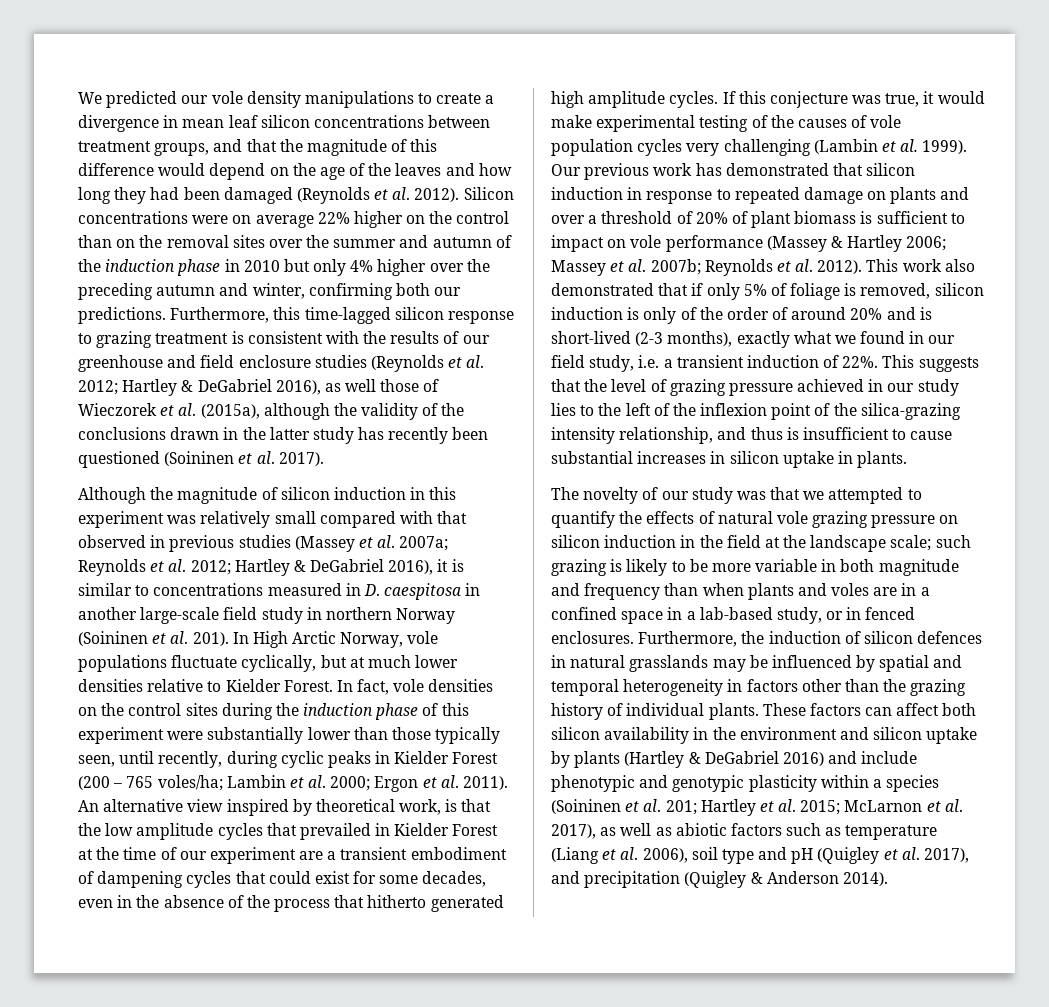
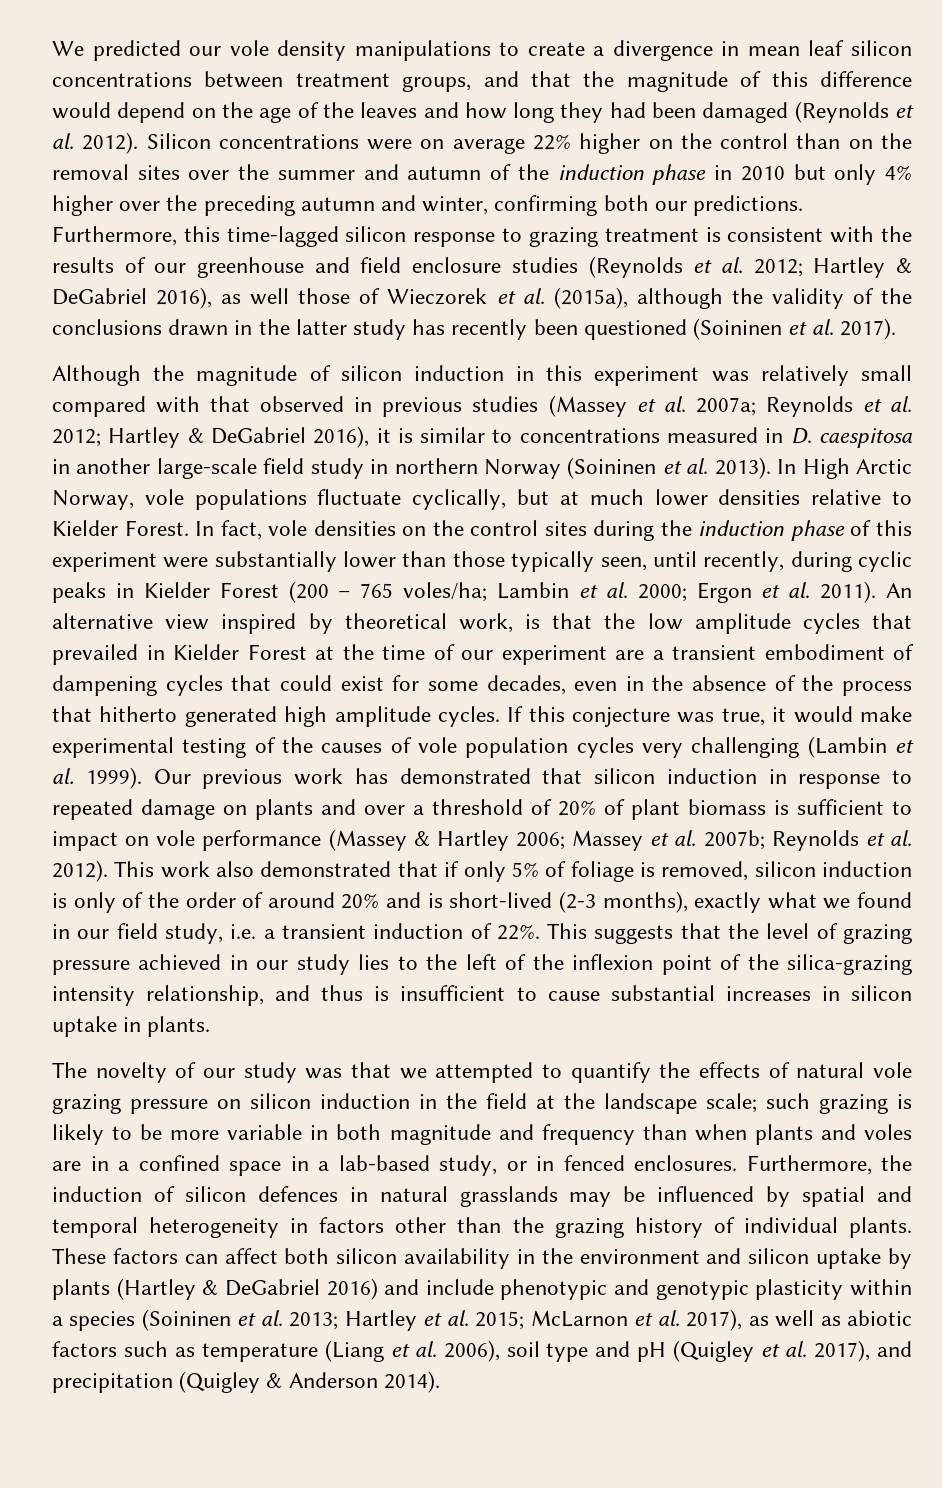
[192,632,229,646] 201). -> [714,457,771,479] 2013).
[665,800,697,815] 201; -> [289,1312,339,1330] 2013;

